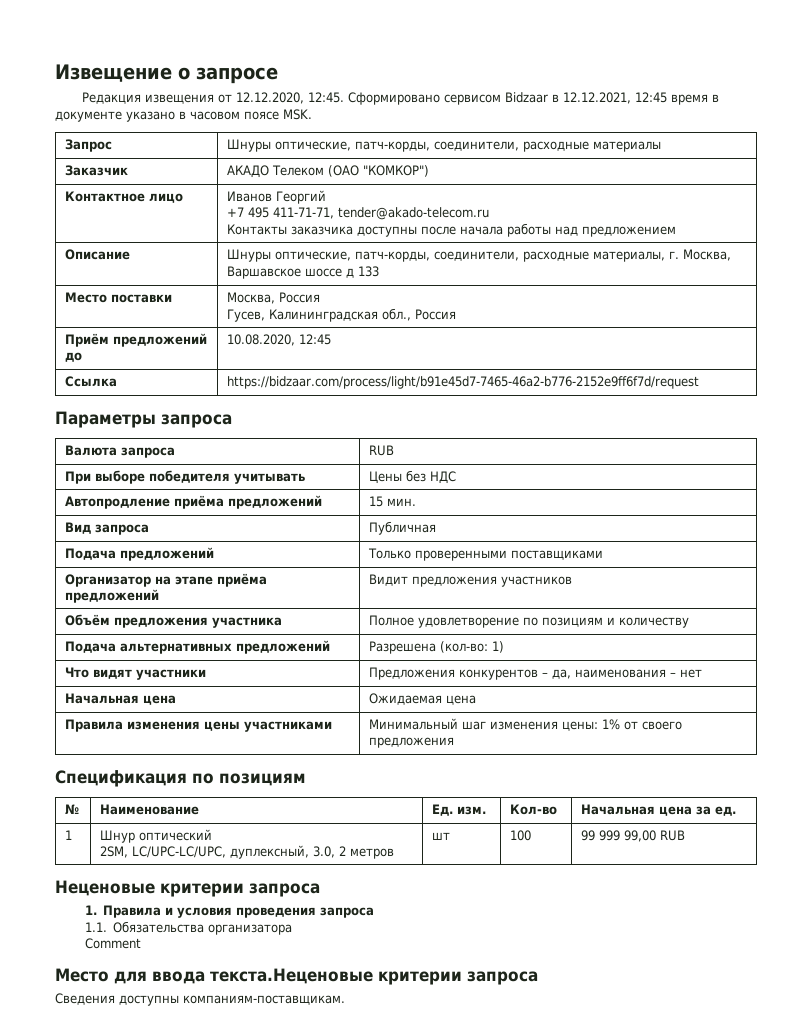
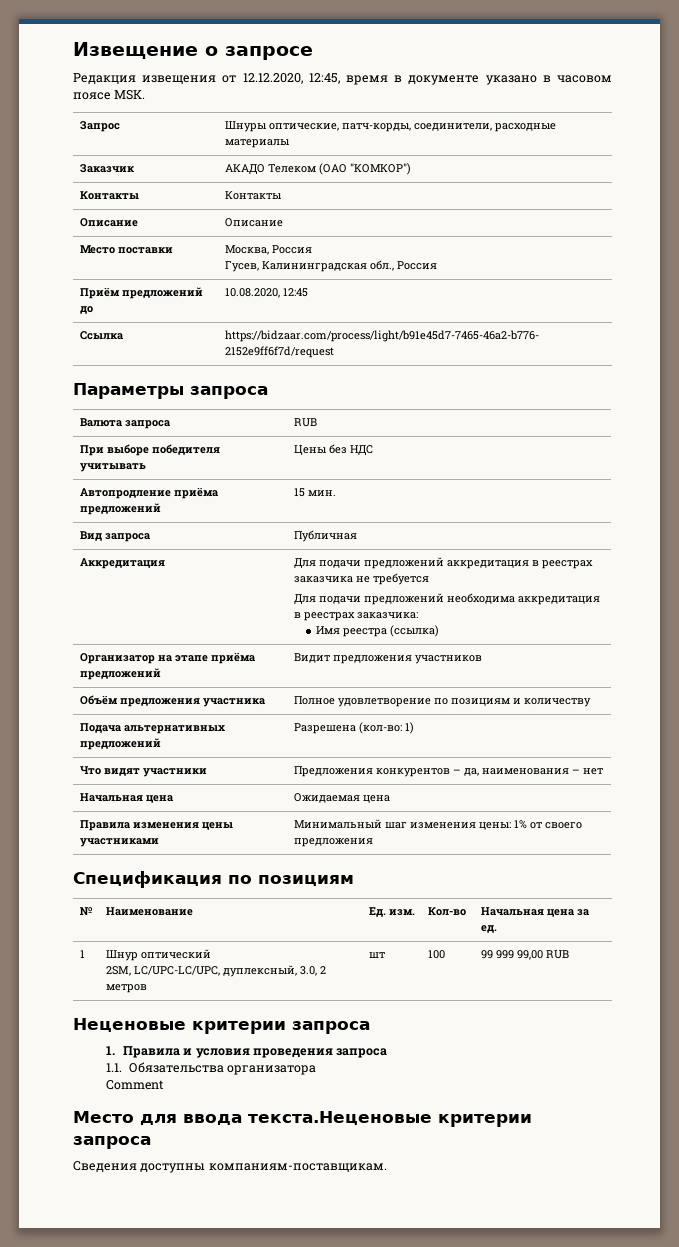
[308,92,668,105] 12:45. Сформировано сервисом Bidzaar в 12.12.2021, 12:45 -> [308,73,340,84] 12:45,
[64,191,183,203] [226,190,326,204] [226,207,489,220] [226,223,676,237] [64,249,130,260] [226,249,731,262] [226,266,379,279] Контактное лицо | Иванов Георгий // +7 495 411-71-71, tender@akado-telecom.ru // Контакты заказчика доступны после начала работы над предложением // Описание | Шнуры оптические, патч-корды, соединители, расходные материалы, г. Москва, Варшавское шоссе д 133 -> [79,191,139,200] [224,191,281,200] [79,218,138,227] [224,218,283,227] Контакты | Контакты // Описание | Описание
[64,547,214,561] [367,548,603,561] Подача предложений | Только проверенными поставщиками -> [79,558,165,569] [293,557,593,569] [293,573,429,585] [293,593,600,605] [293,612,418,621] [315,625,439,637] Аккредитация | Для подачи предложений аккредитация в реестрах заказчика не требуется // Для подачи предложений необходима аккредитация в реестрах заказчика: // Имя реестра (ссылка)

